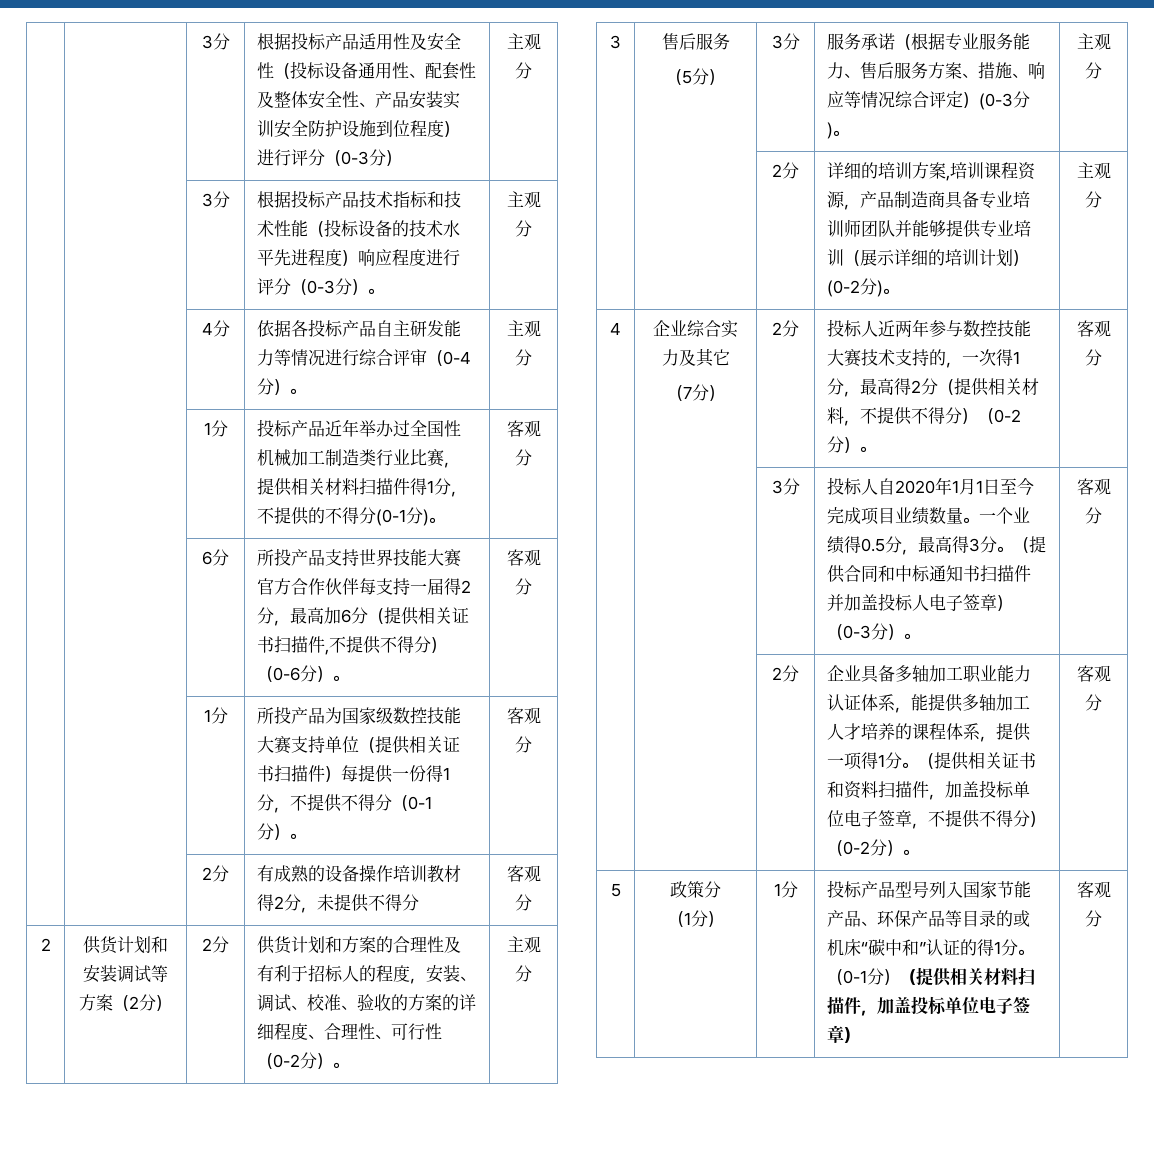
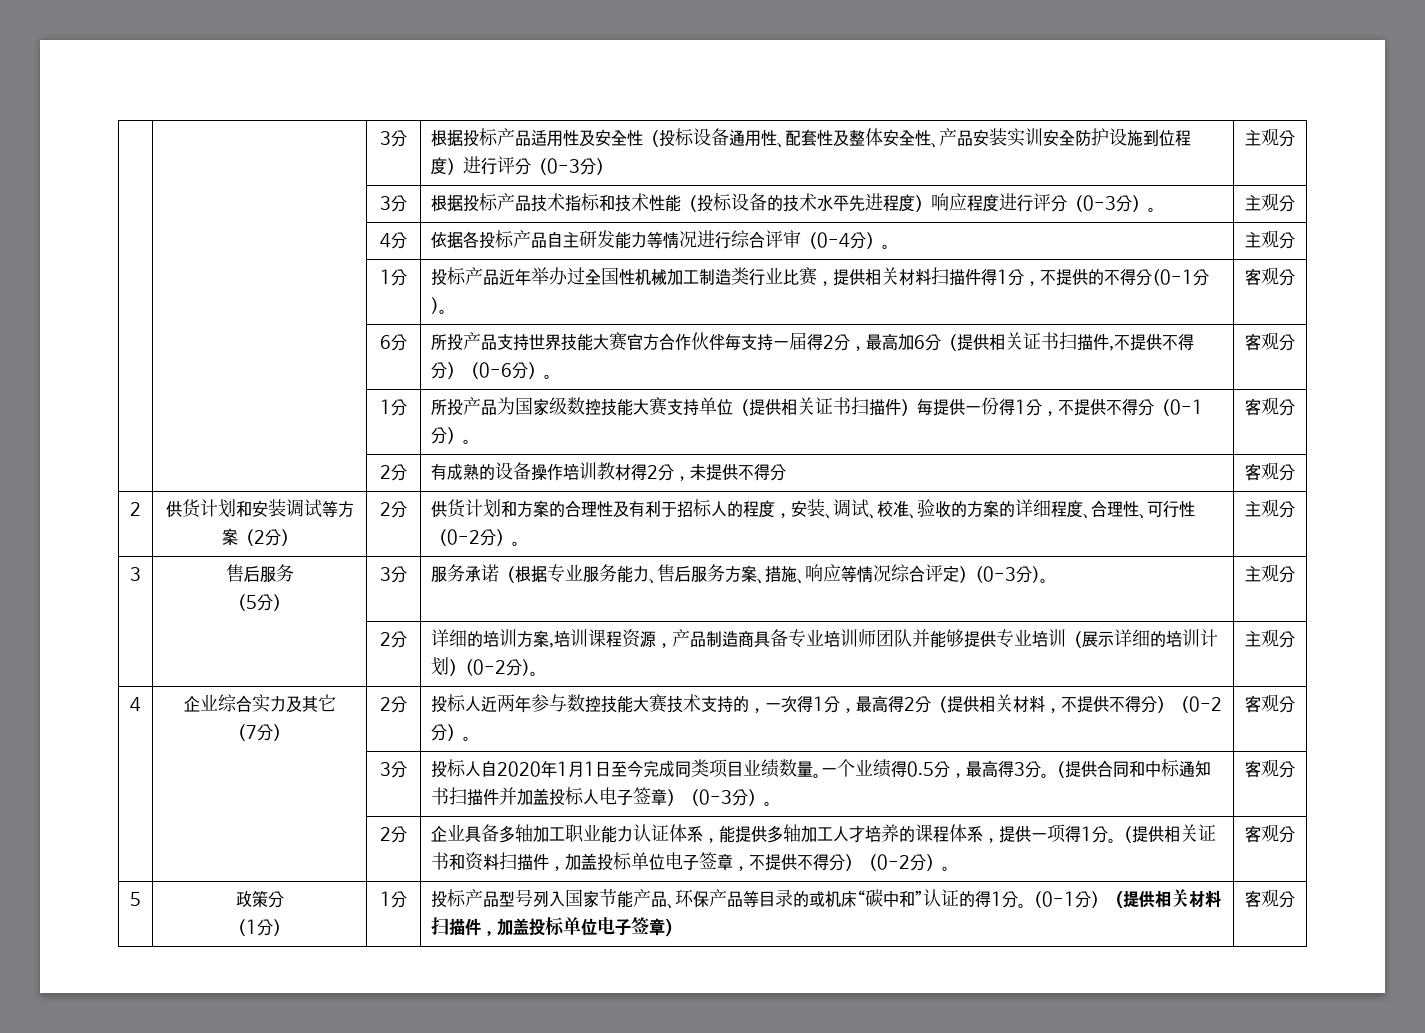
(862, 515) none -> [675,759,710,777] 同类

